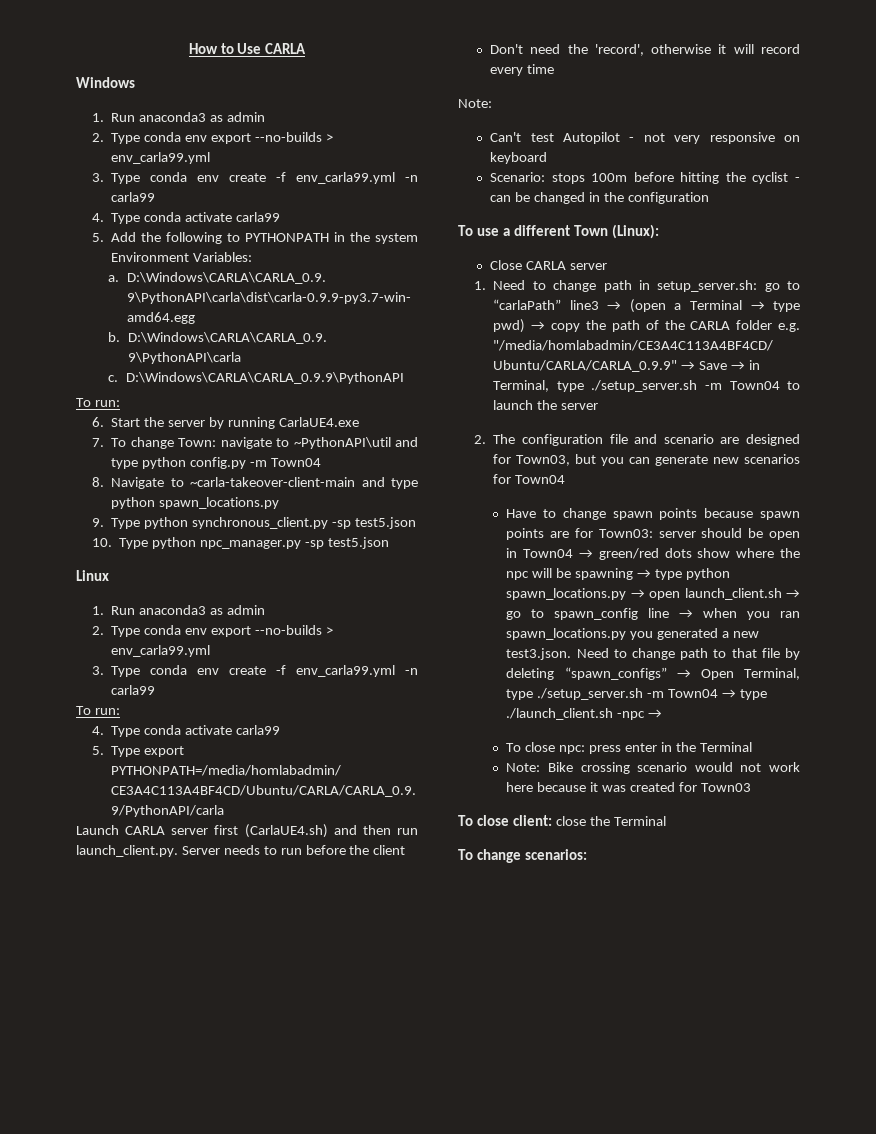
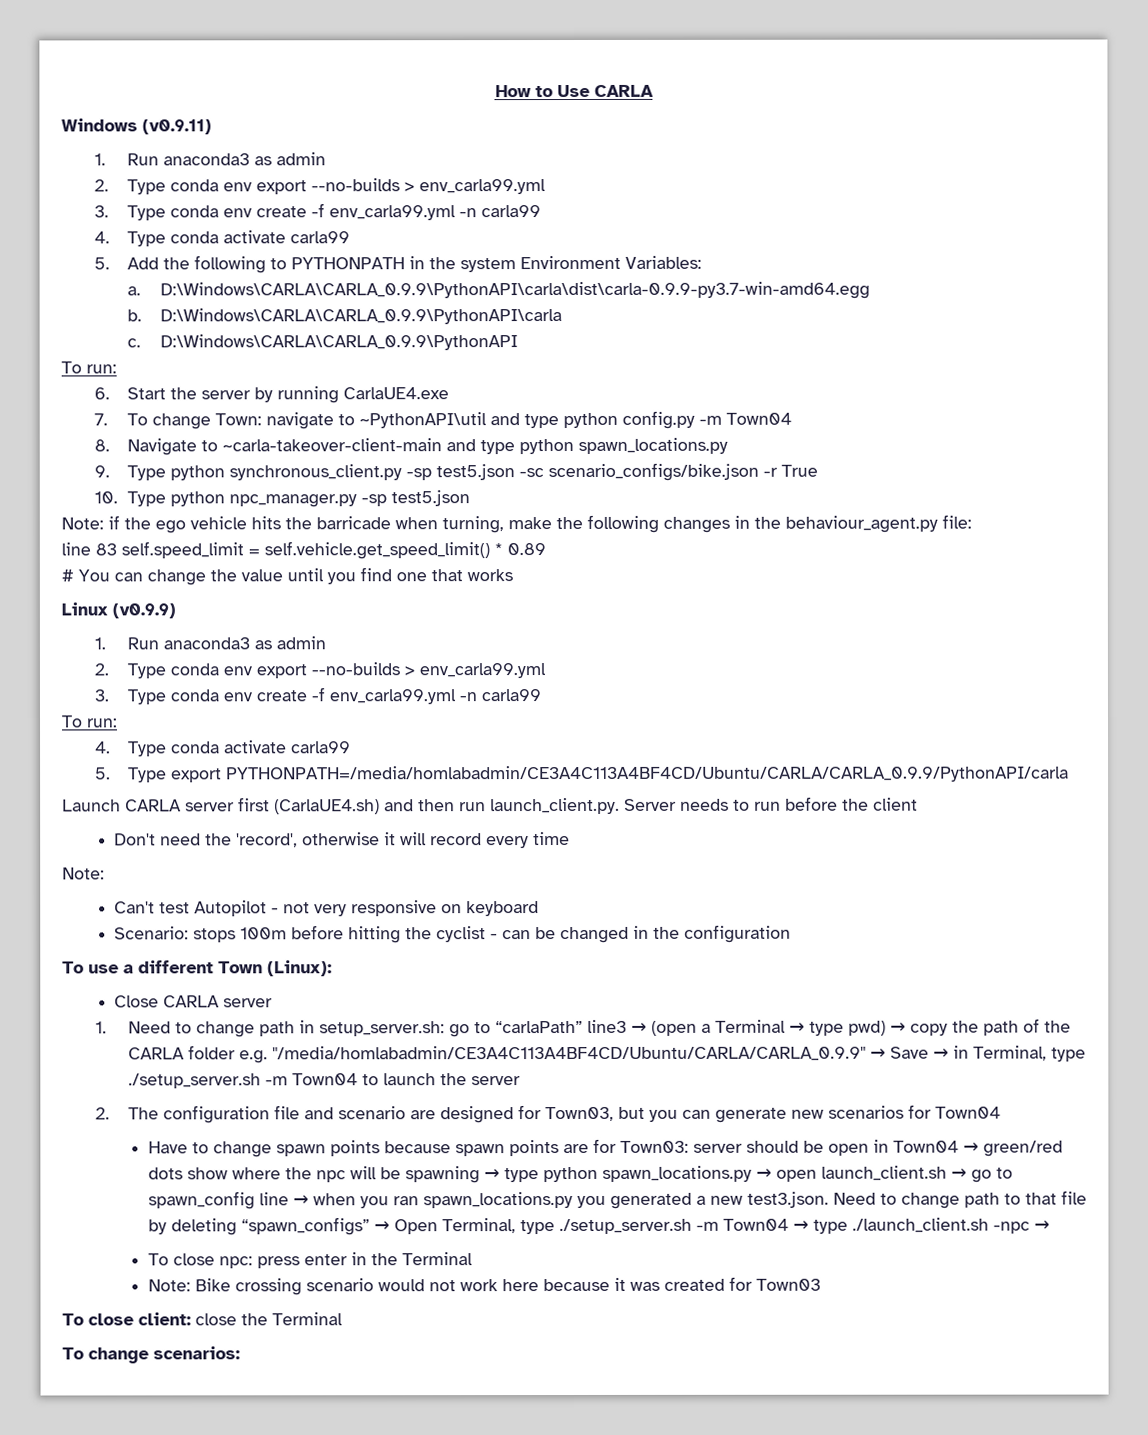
(135, 82) none -> [142,119,212,135] (v0.9.11)
(417, 523) none -> [519,462,819,482] -sc scenario_configs/bike.json -r True
(390, 543) none -> [61,514,972,534] [61,541,546,560] [61,567,513,586] // Note: if the ego vehicle hits the barricade when turning, make the following changes in the behaviour_agent.py file: // line 83 self.speed_limit = self.vehicle.get_speed_limit() * 0.89 // # You can change the value until you find one that works
(109, 575) none -> [112,603,176,619] (v0.9.9)

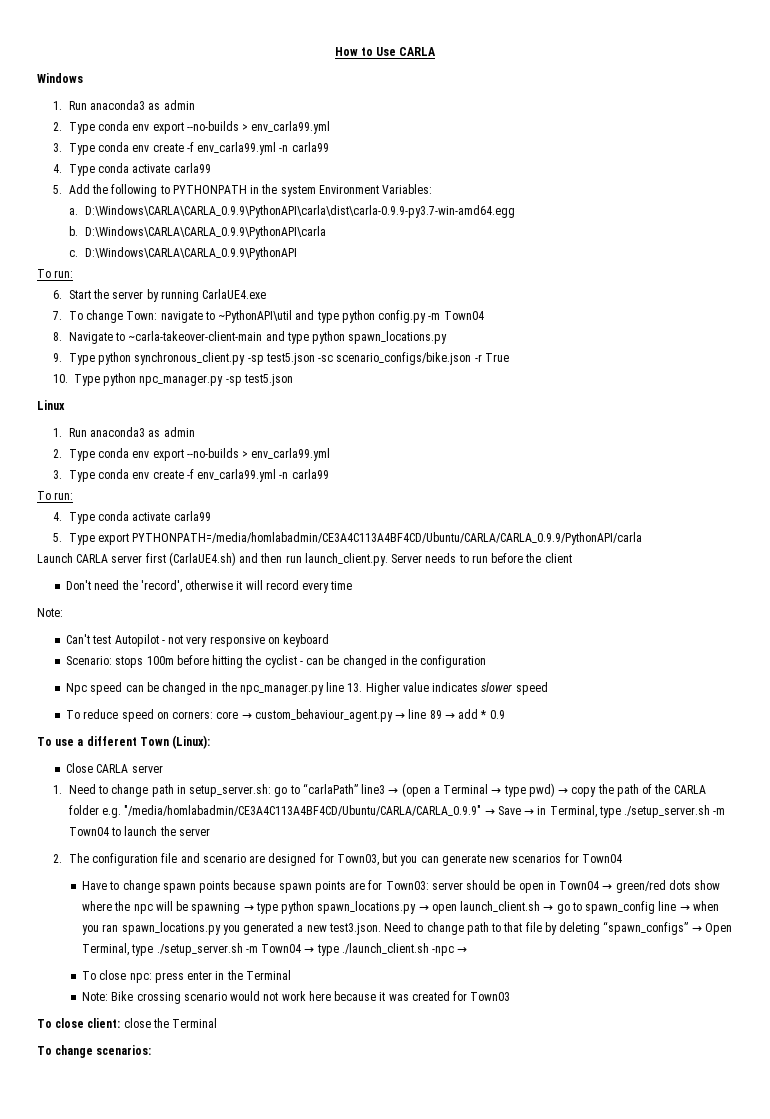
[142,119,212,135] (v0.9.11) -> (83, 78) none
[61,514,972,534] [61,541,546,560] [61,567,513,586] // Note: if the ego vehicle hits the barricade when turning, make the following changes in the behaviour_agent.py file: // line 83 self.speed_limit = self.vehicle.get_speed_limit() * 0.89 // # You can change the value until you find one that works -> (293, 380) none
[112,603,176,619] (v0.9.9) -> (65, 405) none
(792, 933) none -> [66,682,548,695] [66,709,505,722] // Npc speed can be changed in the npc_manager.py line 13. Higher value indicates slower speed // To reduce speed on corners: core → custom_behaviour_agent.py → line 89 → add * 0.9

